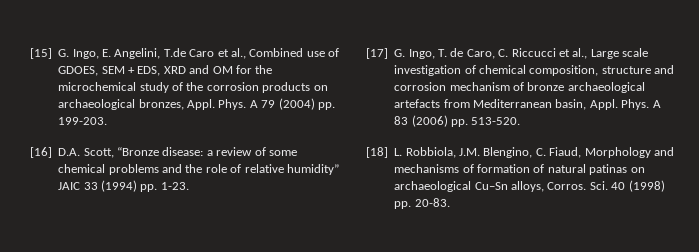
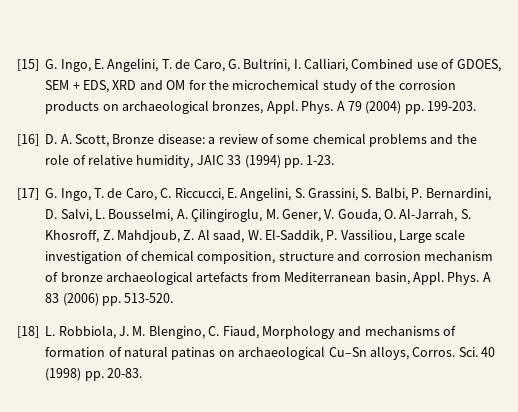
[163,48,246,59] T.de Caro et al., -> [161,58,348,72] T. de Caro, G. Bultrini, I. Calliari,
[58,147,159,158] D.A. Scott, “Bronze -> [45,134,155,147] D. A. Scott, Bronze
[286,164,339,175] humidity” -> [136,155,194,168] humidity,
[511,48,588,59] Riccucci et al., -> [174,187,491,201] [45,208,471,222] [45,229,396,243] Riccucci, E. Angelini, S. Grassini, S. Balbi, P. Bernardini, D. Salvi, L. Bousselmi, A. Çilingiroglu, M. Gener, V. Gouda, O. Al-Jarrah, S. Khosroff, Z. Mahdjoub, Z. Al saad, W. El-Saddik, P. Vassiliou,
[459,148,480,156] J.M. -> [119,326,146,336] J. M.

